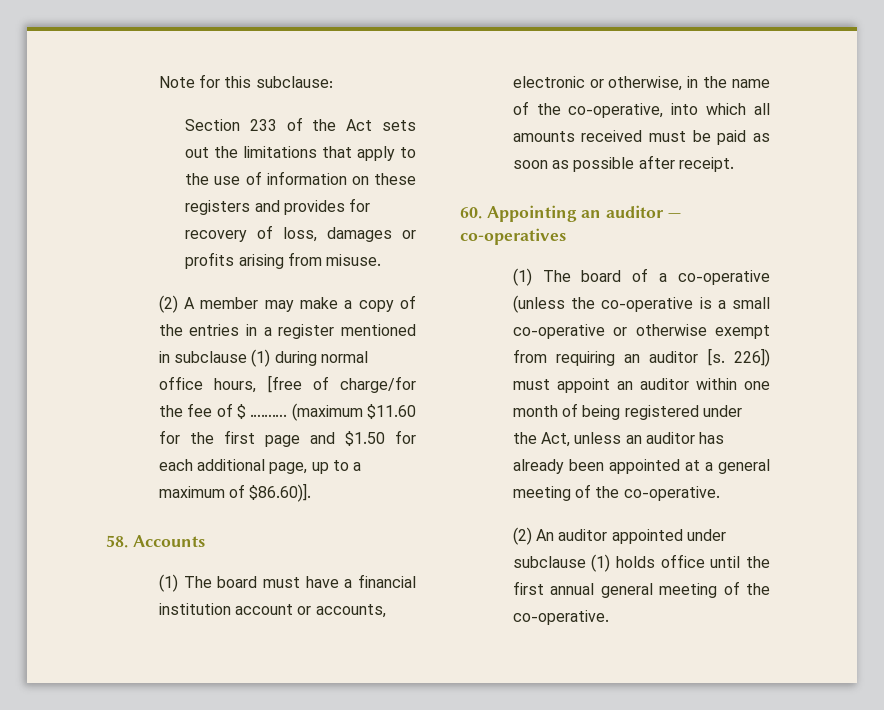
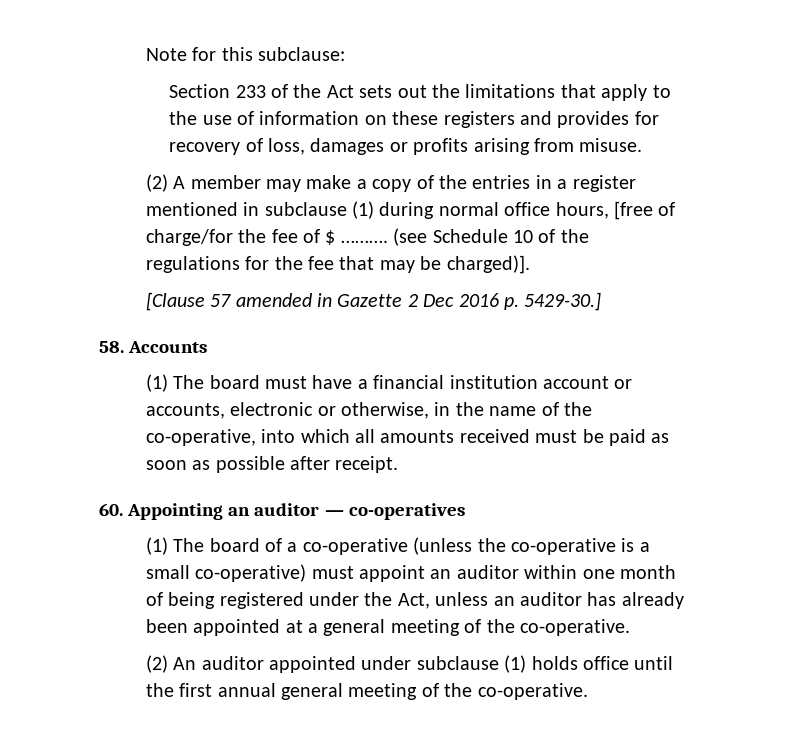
[291,403,416,421] [158,430,416,447] [158,459,362,474] [158,483,312,502] (maximum $11.60 for the first page and $1.50 for each additional page, up to a maximum of $86.60)]. -> [393,228,589,246] [145,255,530,274] [145,292,602,311] (see Schedule 10 of the regulations for the fee that may be charged)]. // [Clause 57 amended in Gazette 2 Dec 2016 p. 5429-30.]
[512,324,770,339] [512,348,770,367] co-operative or otherwise exempt from requiring an auditor [s. 226]) -> [195,564,307,582] co-operative)

